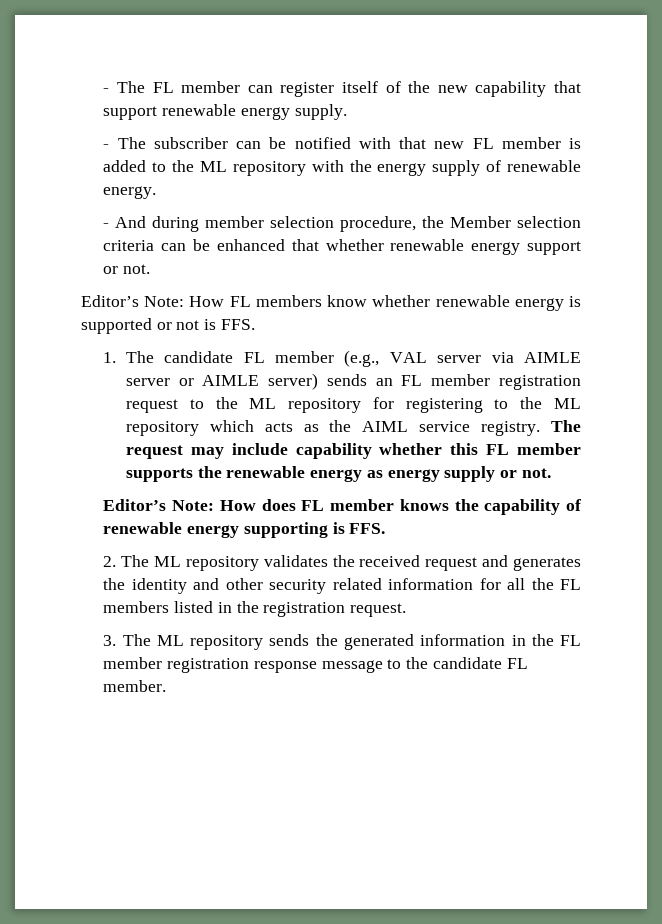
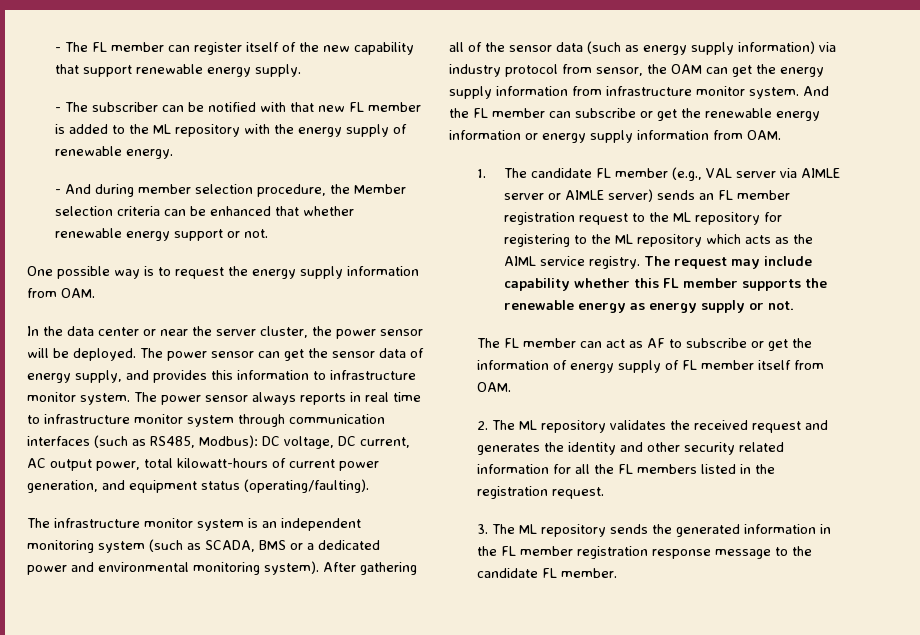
[81,295,581,311] [81,318,255,334] Editor’s Note: How FL members know whether renewable energy is supported or not is FFS. -> [27,266,419,279] [27,288,95,298] [27,326,423,339] [27,348,424,361] [27,370,416,383] [27,392,421,405] [27,414,385,427] [27,435,410,449] [27,458,379,471] [27,479,369,493] [27,518,361,531] [27,539,380,553] [27,561,417,575] [449,41,836,55] [449,64,824,77] [449,86,829,99] [449,108,820,121] [449,130,781,143] One possible way is to request the energy supply information from OAM. // In the data center or near the server cluster, the power sensor will be deployed. The power sensor can get the sensor data of energy supply, and provides this information to infrastructure monitor system. The power sensor always reports in real time to infrastructure monitor system through communication interfaces (such as RS485, Modbus): DC voltage, DC current, AC output power, total kilowatt-hours of current power generation, and equipment status (operating/faulting). // The infrastructure monitor system is an independent monitoring system (such as SCADA, BMS or a dedicated power and environmental monitoring system). After gathering all of the sensor data (such as energy supply information) via industry protocol from sensor, the OAM can get the energy supply information from infrastructure monitor system. And the FL member can subscribe or get the renewable energy information or energy supply information from OAM.
[103,499,581,515] [103,522,386,538] Editor’s Note: How does FL member knows the capability of renewable energy supporting is FFS. -> [476,338,812,351] [476,360,824,373] [476,382,511,392] The FL member can act as AF to subscribe or get the information of energy supply of FL member itself from OAM.

